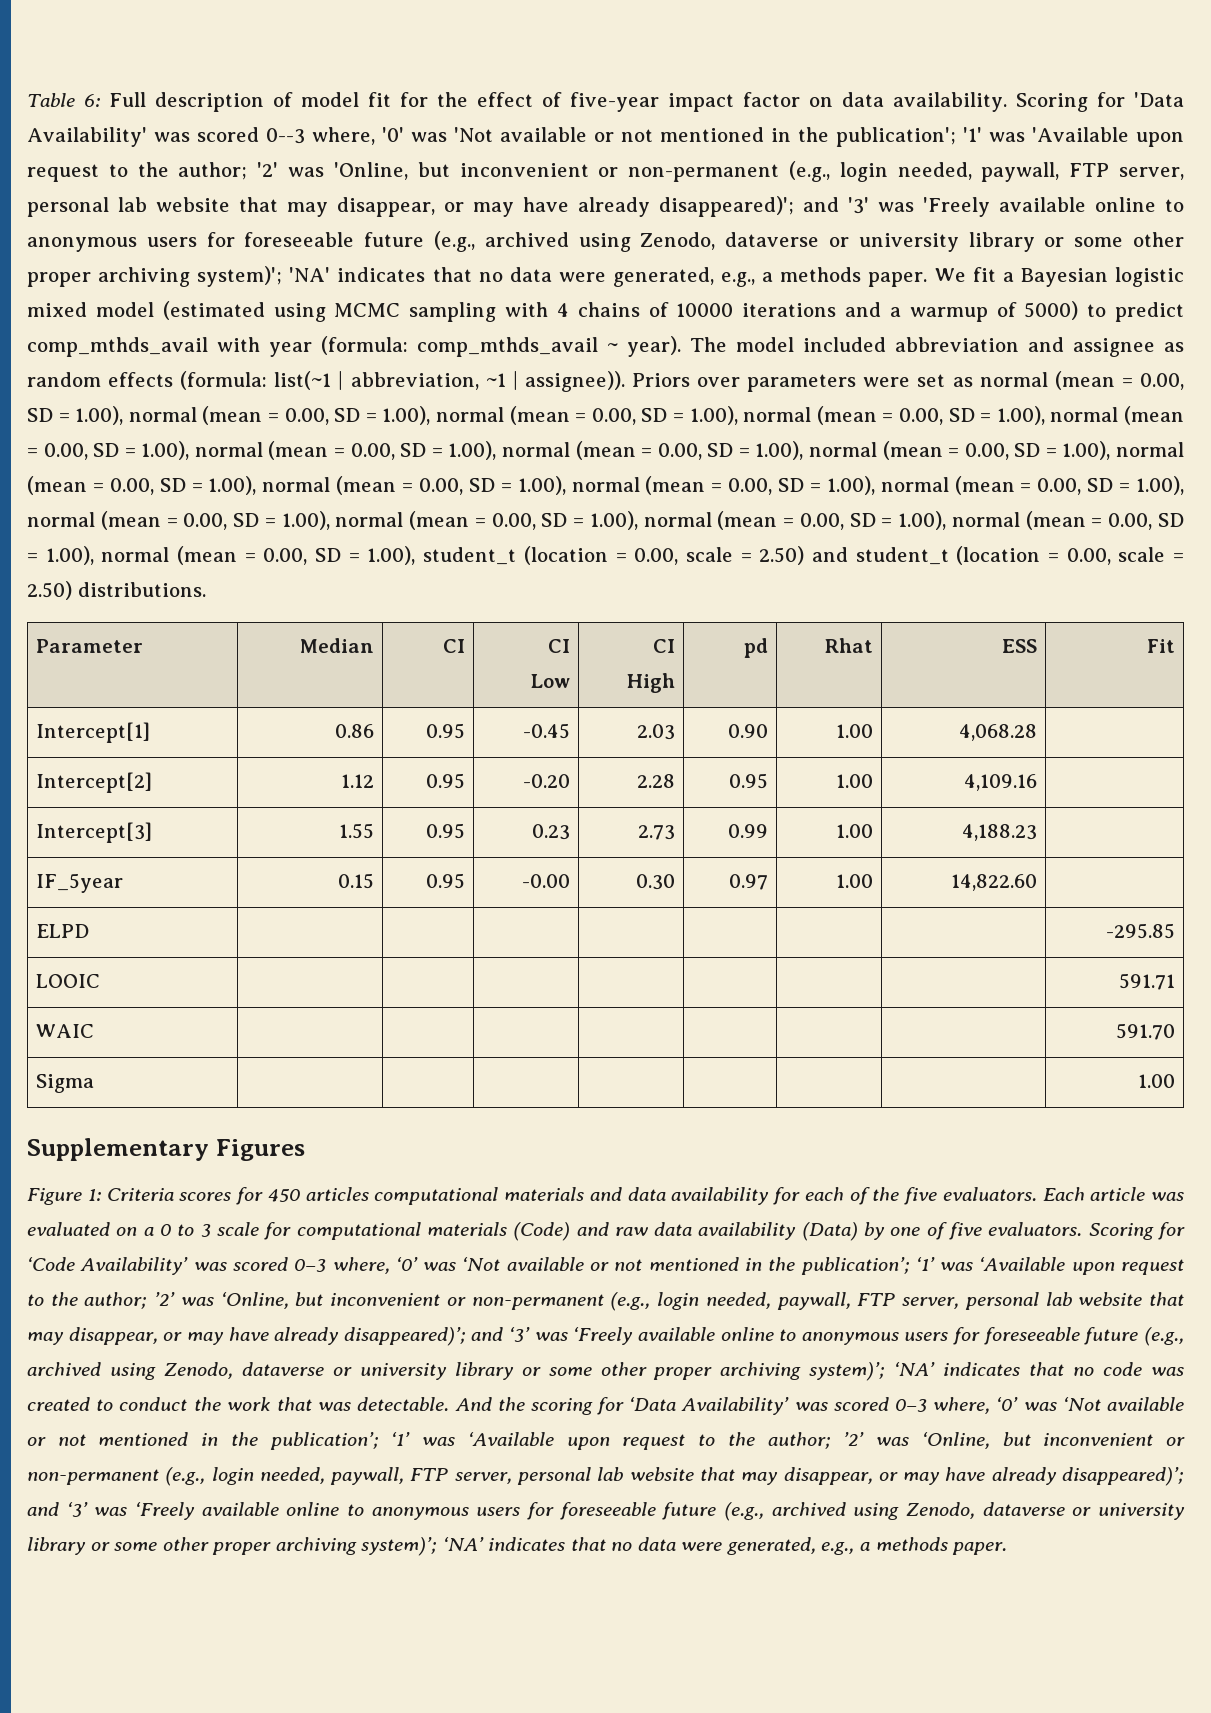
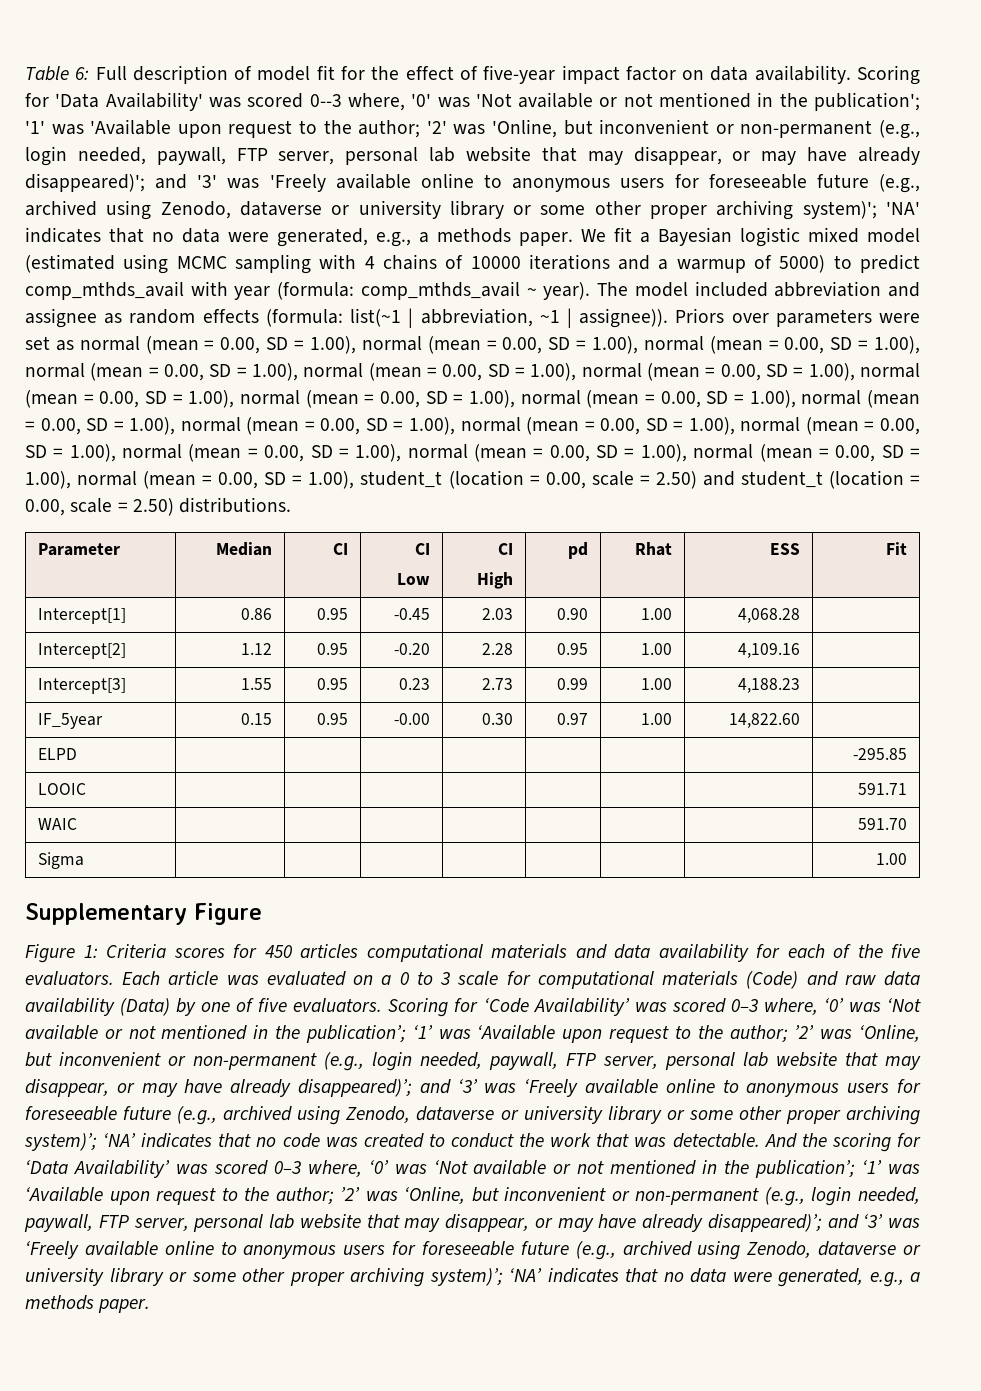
[215,1139,305,1161] Figures -> [194,903,262,925] Figure

